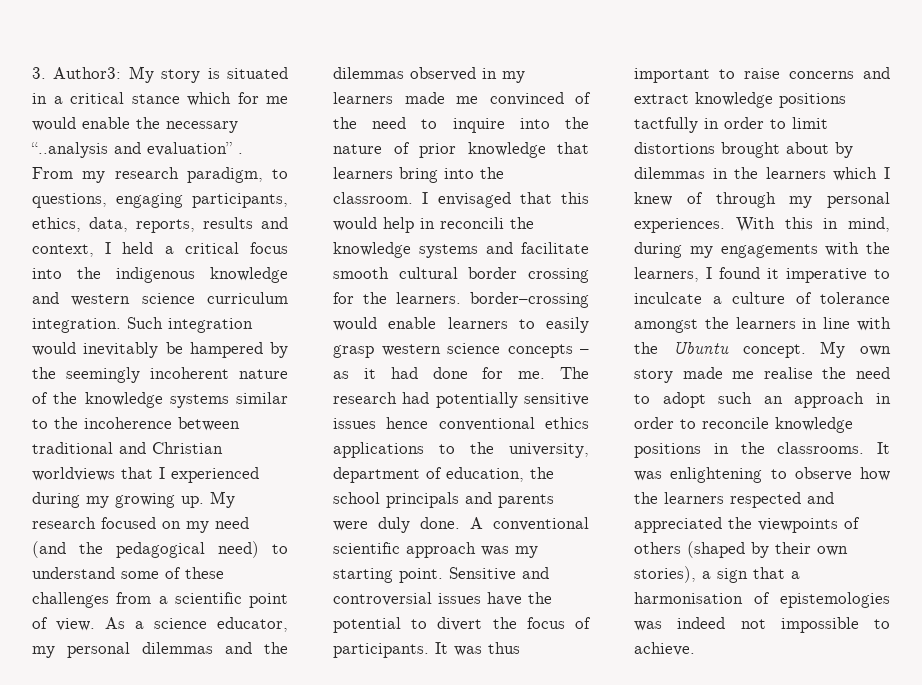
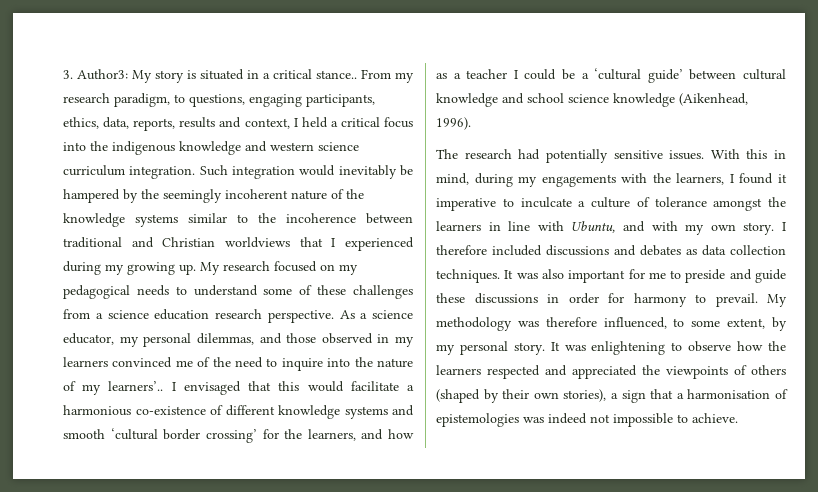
[131,92,288,106] [32,117,238,133] [31,142,243,158] stance which for me would enable the necessary “..analysis and evaluation” . -> [316,70,357,79] stance..
[215,517,249,529] [32,541,259,558] need (and the pedagogical need) -> [63,285,169,299] pedagogical needs
[174,592,288,608] [32,617,95,631] scientific point of view. -> [107,309,334,323] science education research perspective.
[142,642,288,654] [333,67,404,79] dilemmas and the dilemmas -> [196,333,317,345] dilemmas, and those
[404,92,564,106] made me convinced -> [112,357,193,368] convinced me
[419,142,589,158] [333,167,504,183] [333,192,413,204] prior knowledge that learners bring into the classroom. -> [82,381,164,395] my learners’..
[383,217,534,233] [333,242,589,258] [333,267,589,283] [333,292,589,308] [333,317,589,333] [333,343,589,358] [333,367,546,379] help in reconcili the knowledge systems and facilitate smooth cultural border crossing for the learners. border–crossing would enable learners to easily grasp western science concepts – as it had done for me. -> [350,381,414,391] [63,405,414,419] [63,428,414,443] [436,68,786,83] [436,93,748,107] [436,117,471,130] facilitate a harmonious co-existence of different knowledge systems and smooth ‘cultural border crossing’ for the learners, and how as a teacher I could be a ‘cultural guide’ between cultural knowledge and school science knowledge (Aikenhead, 1996). //
[333,417,589,431] [333,442,589,458] [333,467,554,483] [333,492,554,508] [333,517,589,533] [333,542,538,558] [333,567,549,583] [333,592,552,606] [333,617,591,633] [333,642,520,658] [634,67,890,83] [634,92,846,108] [634,117,828,133] [634,142,853,158] [634,167,890,181] [634,192,890,208] [634,218,725,233] issues hence conventional ethics applications to the university, department of education, the school principals and parents were duly done. A conventional scientific approach was my starting point. Sensitive and controversial issues have the potential to divert the focus of participants. It was thus important to raise concerns and extract knowledge positions tactfully in order to limit distortions brought about by dilemmas in the learners which I knew of through my personal experiences. -> [669,150,705,160] issues.
[634,341,891,358] [634,367,890,383] [634,392,891,408] [634,417,853,433] [634,442,865,458] the Ubuntu concept. My own story made me realise the need to adopt such an approach in order to reconcile knowledge positions in the classrooms. -> [571,221,786,235] [436,245,786,256] [436,269,786,283] [436,293,787,307] [436,317,787,331] [436,341,545,355] Ubuntu, and with my own story. I therefore included discussions and debates as data collection techniques. It was also important for me to preside and guide these discussions in order for harmony to prevail. My methodology was therefore influenced, to some extent, by my personal story.

